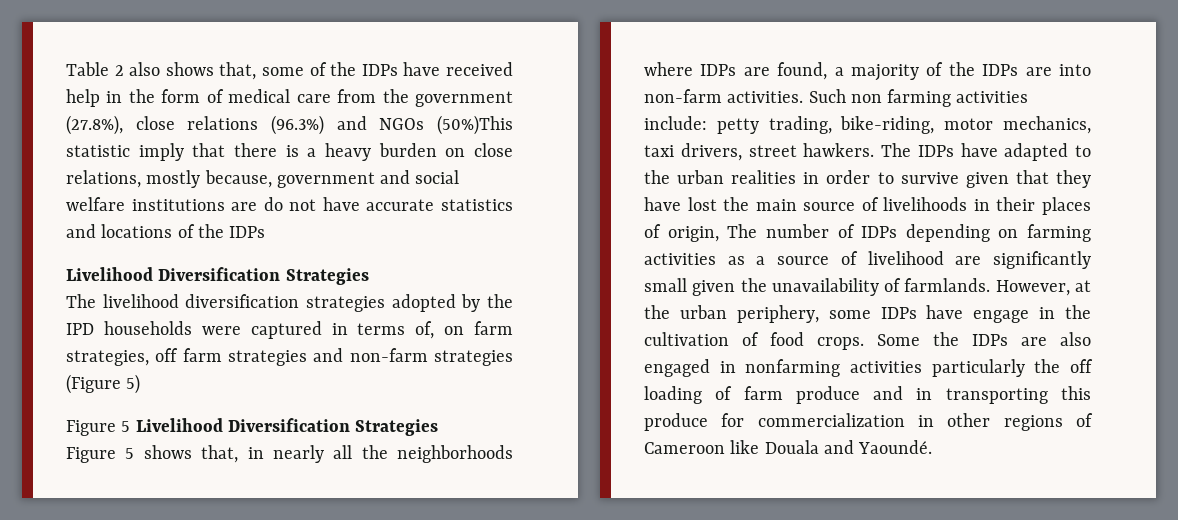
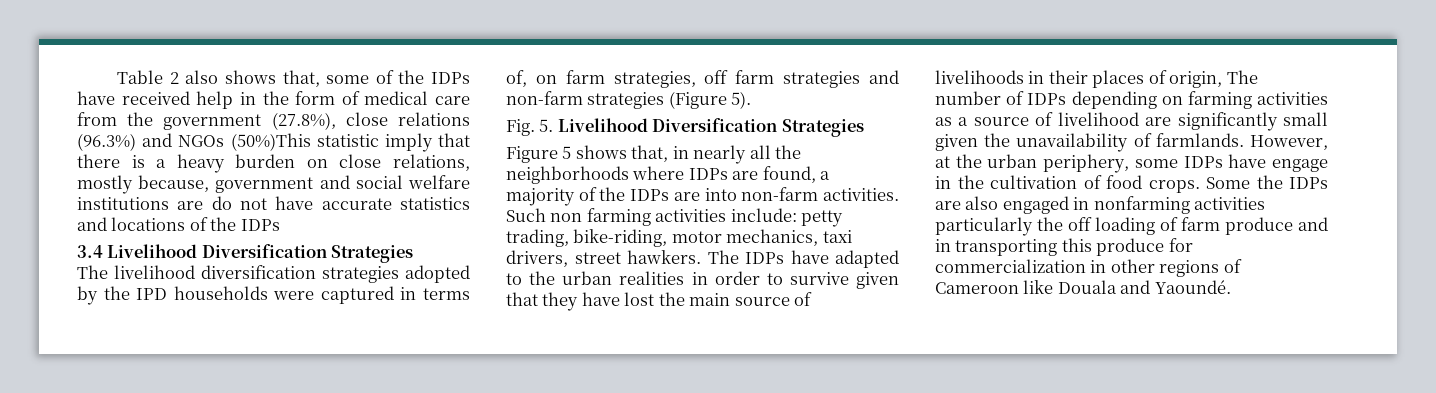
(266, 232) none -> [77,245,103,258] 3.4
[126,374,141,394] [66,420,131,436] 5) // Figure 5 -> [731,91,752,109] [506,119,554,136] 5). // Fig. 5.

